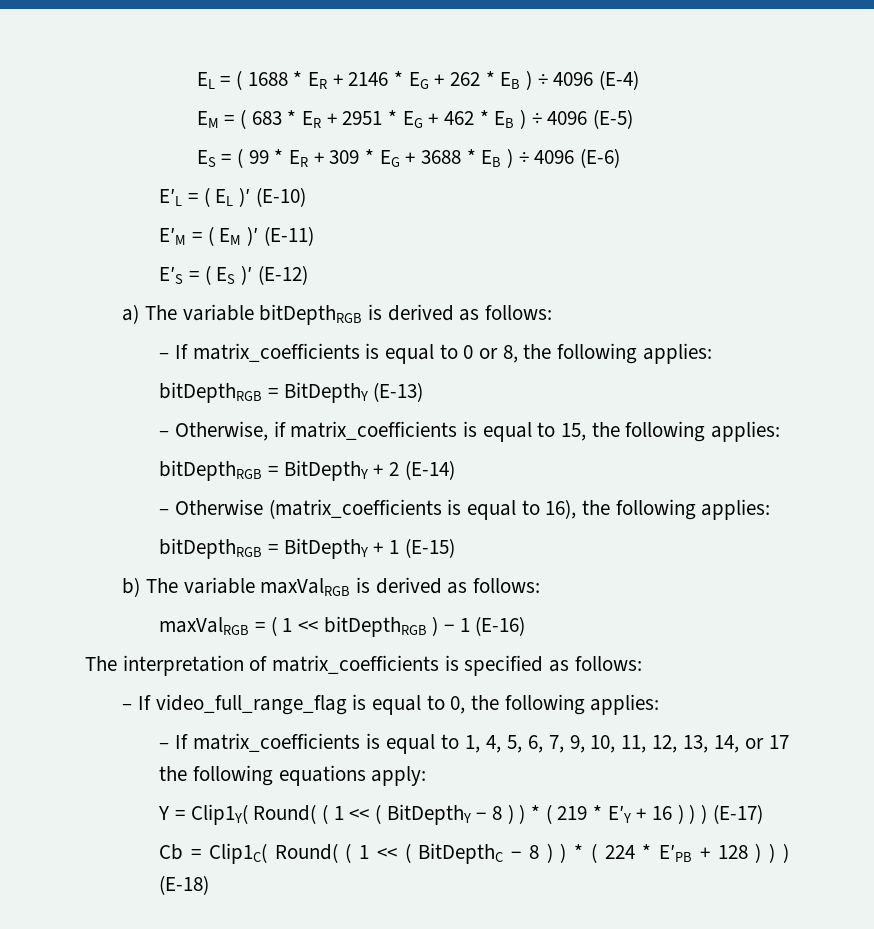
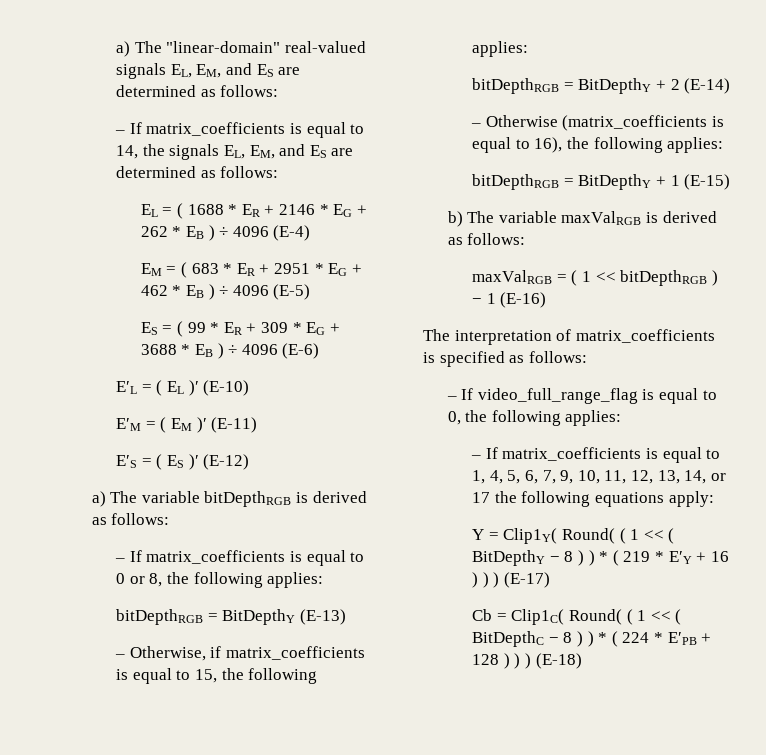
(196, 80) none -> [116,41,366,57] [116,63,301,79] [116,85,279,97] [115,122,365,138] [116,144,354,160] [116,166,279,178] a) The "linear-domain" real-valued signals EL, EM, and ES are determined as follows: // – If matrix_coefficients is equal to 14, the signals EL, EM, and ES are determined as follows: //

